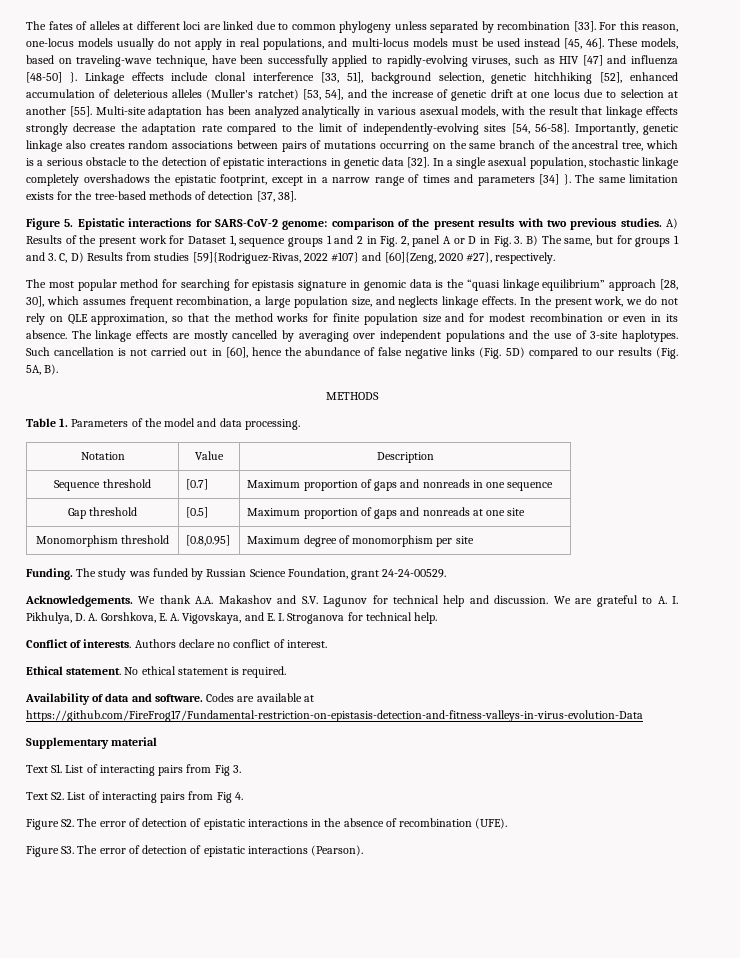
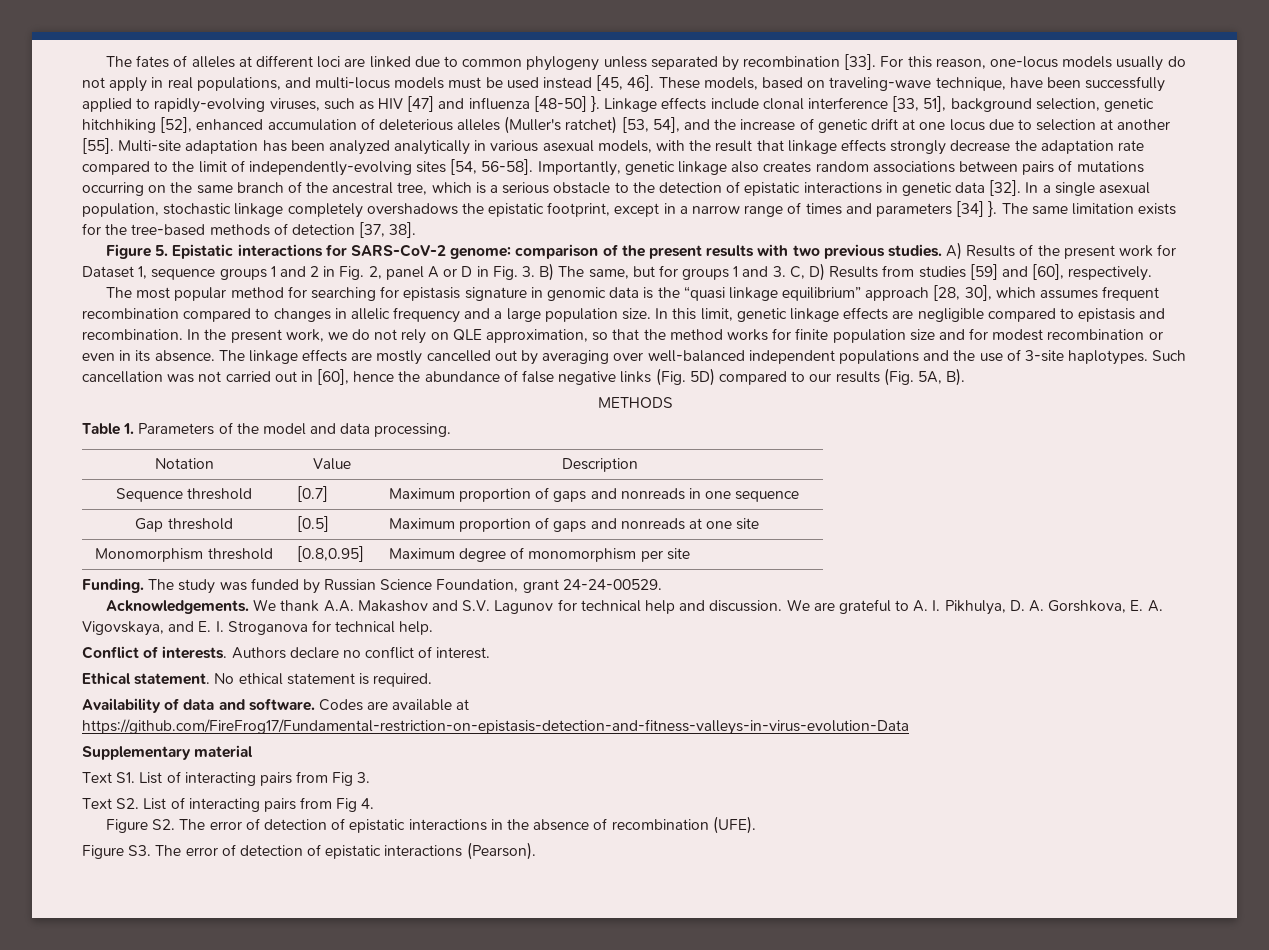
[192,252,493,264] [59]{Rodriguez-Rivas, 2022 #107} and [60]{Zeng, 2020 #27}, -> [969,264,1065,280] [59] and [60],
[176,296,517,308] recombination, a large population size, and neglects linkage effects. -> [82,307,1166,323] [82,329,183,340] recombination compared to changes in allelic frequency and a large population size. In this limit, genetic linkage effects are negligible compared to epistasis and recombination.
(278, 334) none -> [494,350,517,361] out
(376, 336) none -> [647,350,745,362] well-balanced
[118,348,127,356] is -> [167,374,195,383] was

